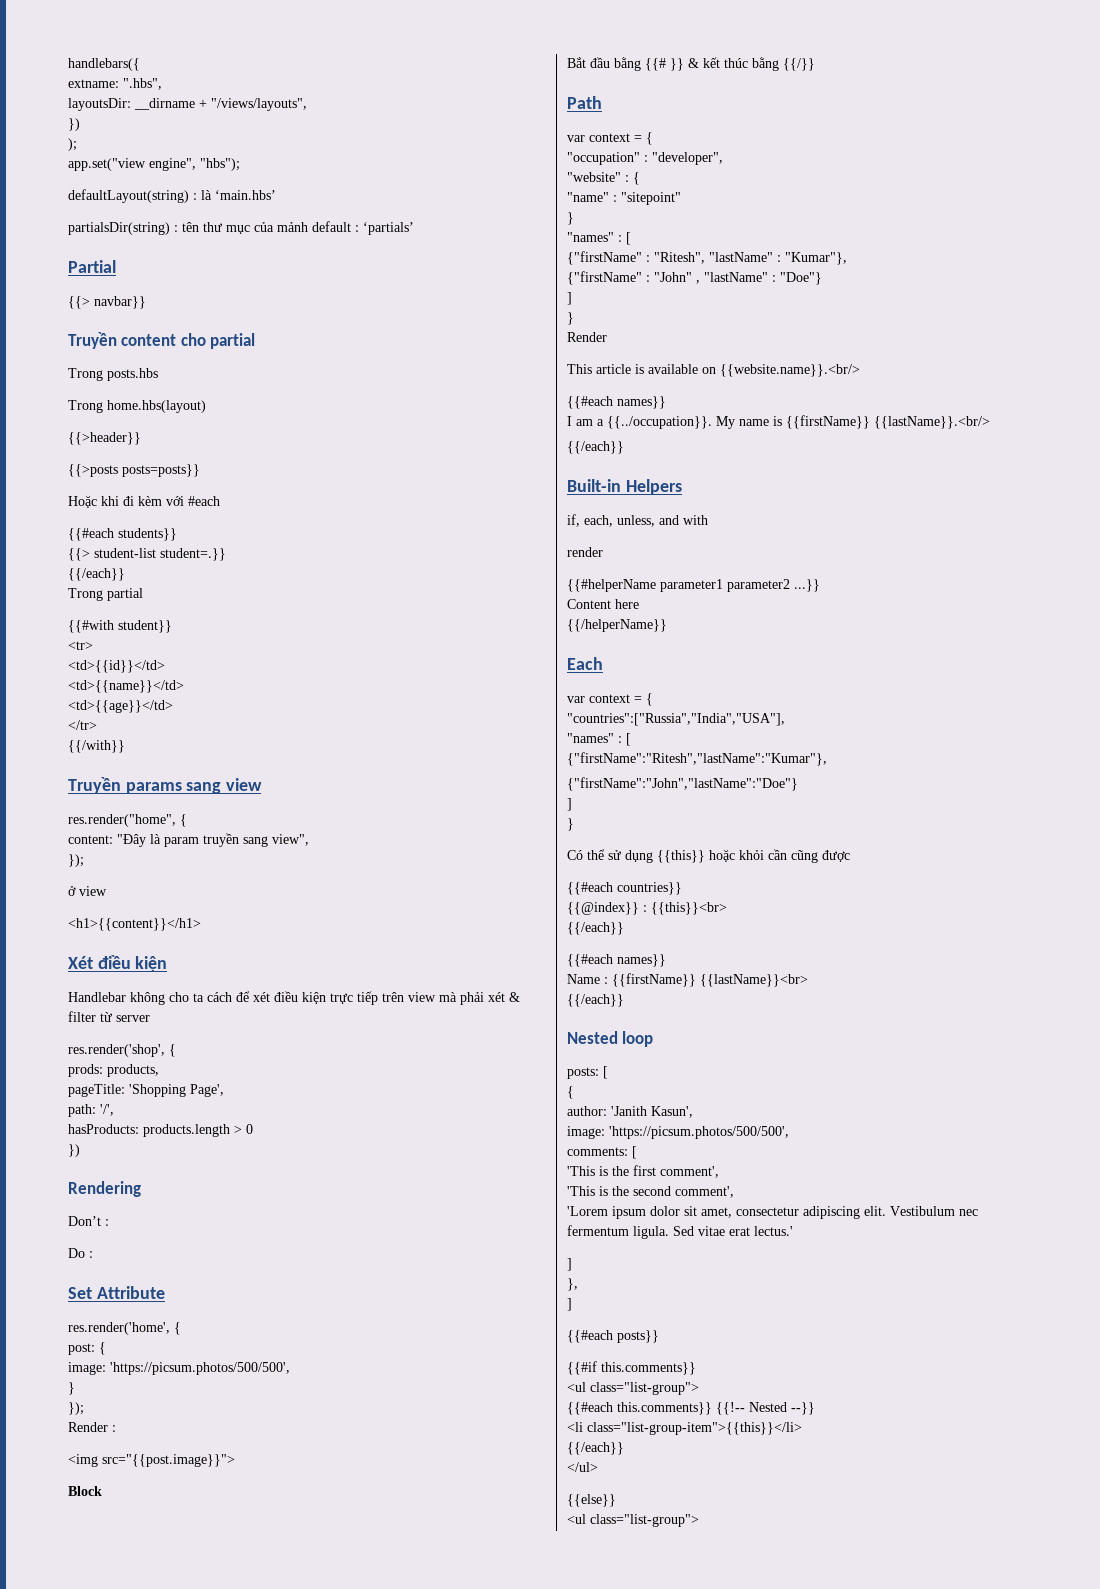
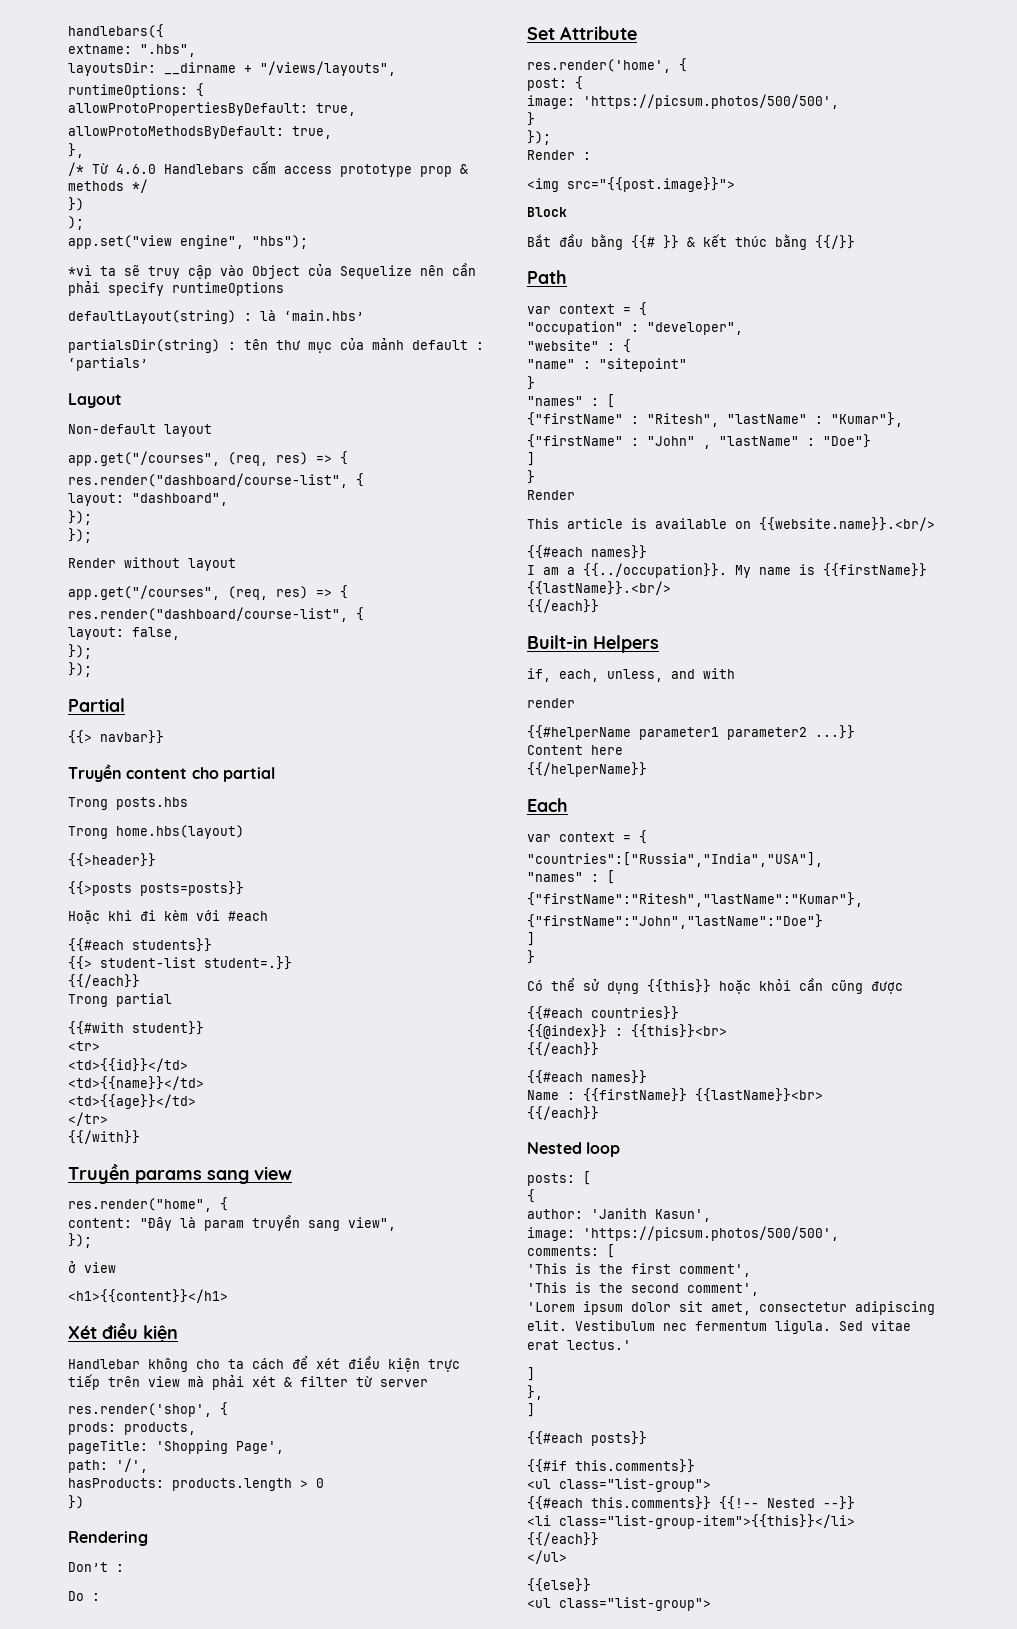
(307, 104) none -> [68,83,204,98] [68,102,356,116] [68,126,332,139] [68,143,84,158] [68,161,468,177] [68,179,148,193] // runtimeOptions: { // allowProtoPropertiesByDefault: true, // allowProtoMethodsByDefault: true, // }, // /* Từ 4.6.0 Handlebars cấm access prototype prop & methods */
(240, 164) none -> [68,263,476,279] [68,281,284,296] // *vì ta sẽ truy cập vào Object của Sequelize nên cần phải specify runtimeOptions
(414, 228) none -> [68,393,122,408] [68,424,212,437] [68,451,348,466] [68,473,364,488] [68,493,228,506] [68,510,92,525] [68,528,92,543] [68,557,236,571] [68,585,348,600] [68,607,364,622] [68,627,180,640] [68,644,92,659] [68,662,92,677] // Layout // Non-default layout // app.get("/courses", (req, res) => { // res.render("dashboard/course-list", { // layout: "dashboard", // }); // }); // Render without layout // app.get("/courses", (req, res) => { // res.render("dashboard/course-list", { // layout: false, // }); // });

